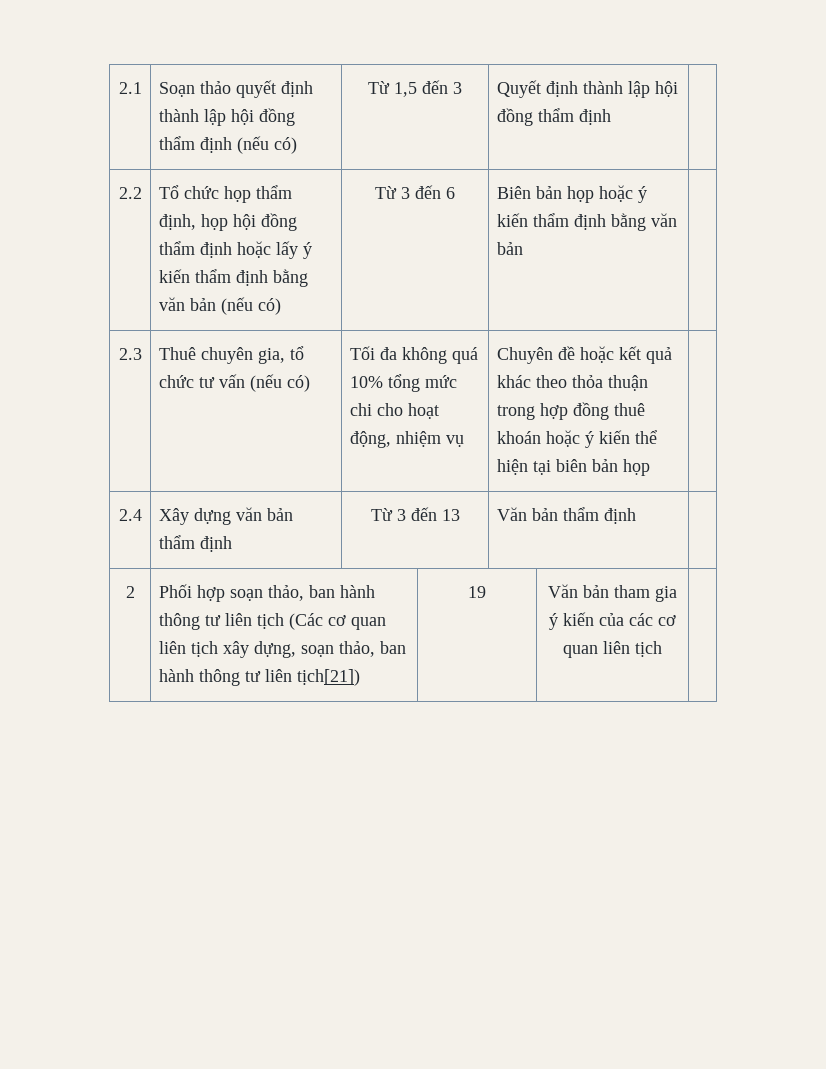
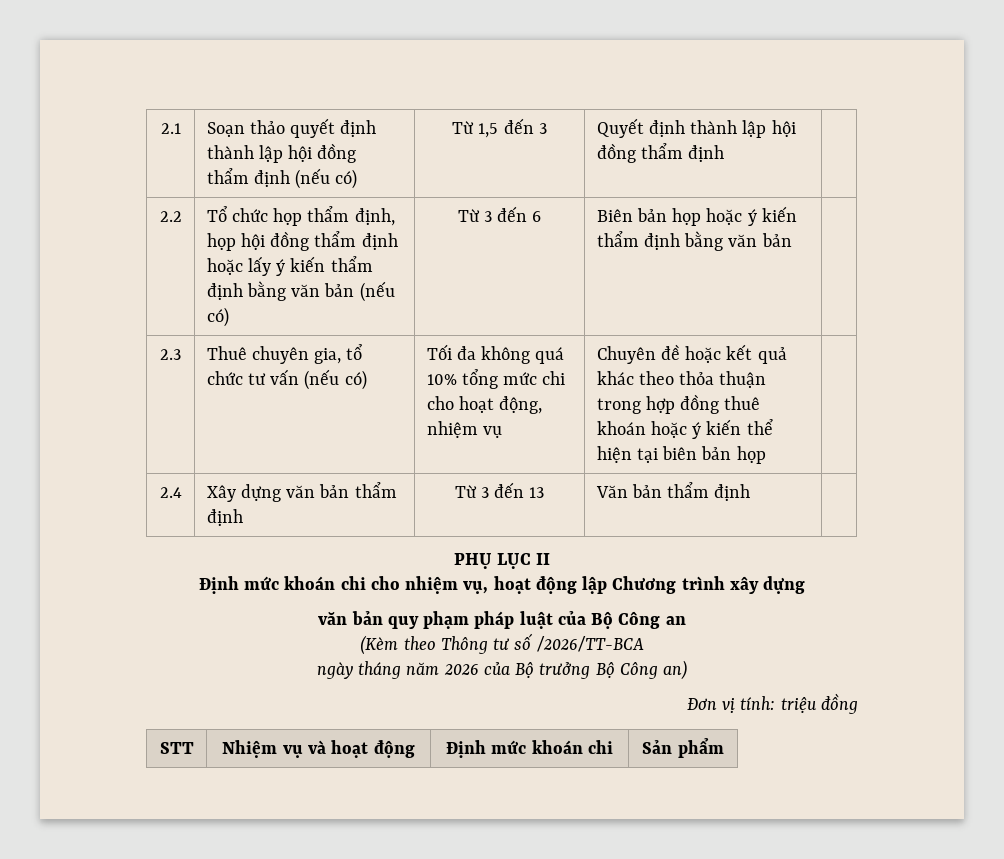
[125,586,135,598] [158,584,375,602] [158,613,386,630] [158,641,406,658] [158,669,360,686] [468,586,486,598] [548,584,677,602] [549,612,676,630] [563,641,662,658] // 2 | Phối hợp soạn thảo, ban hành thông tư liên tịch (Các cơ quan liên tịch xây dựng, soạn thảo, ban hành thông tư liên tịch[21]) | 19 | Văn bản tham gia ý kiến của các cơ quan liên tịch | -> [453,553,551,569] [198,576,806,594] [318,611,686,629] [360,633,644,655] [316,660,688,680] [686,693,858,714] [159,742,194,754] [222,740,415,758] [446,740,613,758] [642,738,724,758] // PHỤ LỤC II // Định mức khoán chi cho nhiệm vụ, hoạt động lập Chương trình xây dựng // văn bản quy phạm pháp luật của Bộ Công an // (Kèm theo Thông tư số /2026/TT-BCA // ngày tháng năm 2026 của Bộ trưởng Bộ Công an) // Đơn vị tính: triệu đồng // STT | Nhiệm vụ và hoạt động | Định mức khoán chi | Sản phẩm

